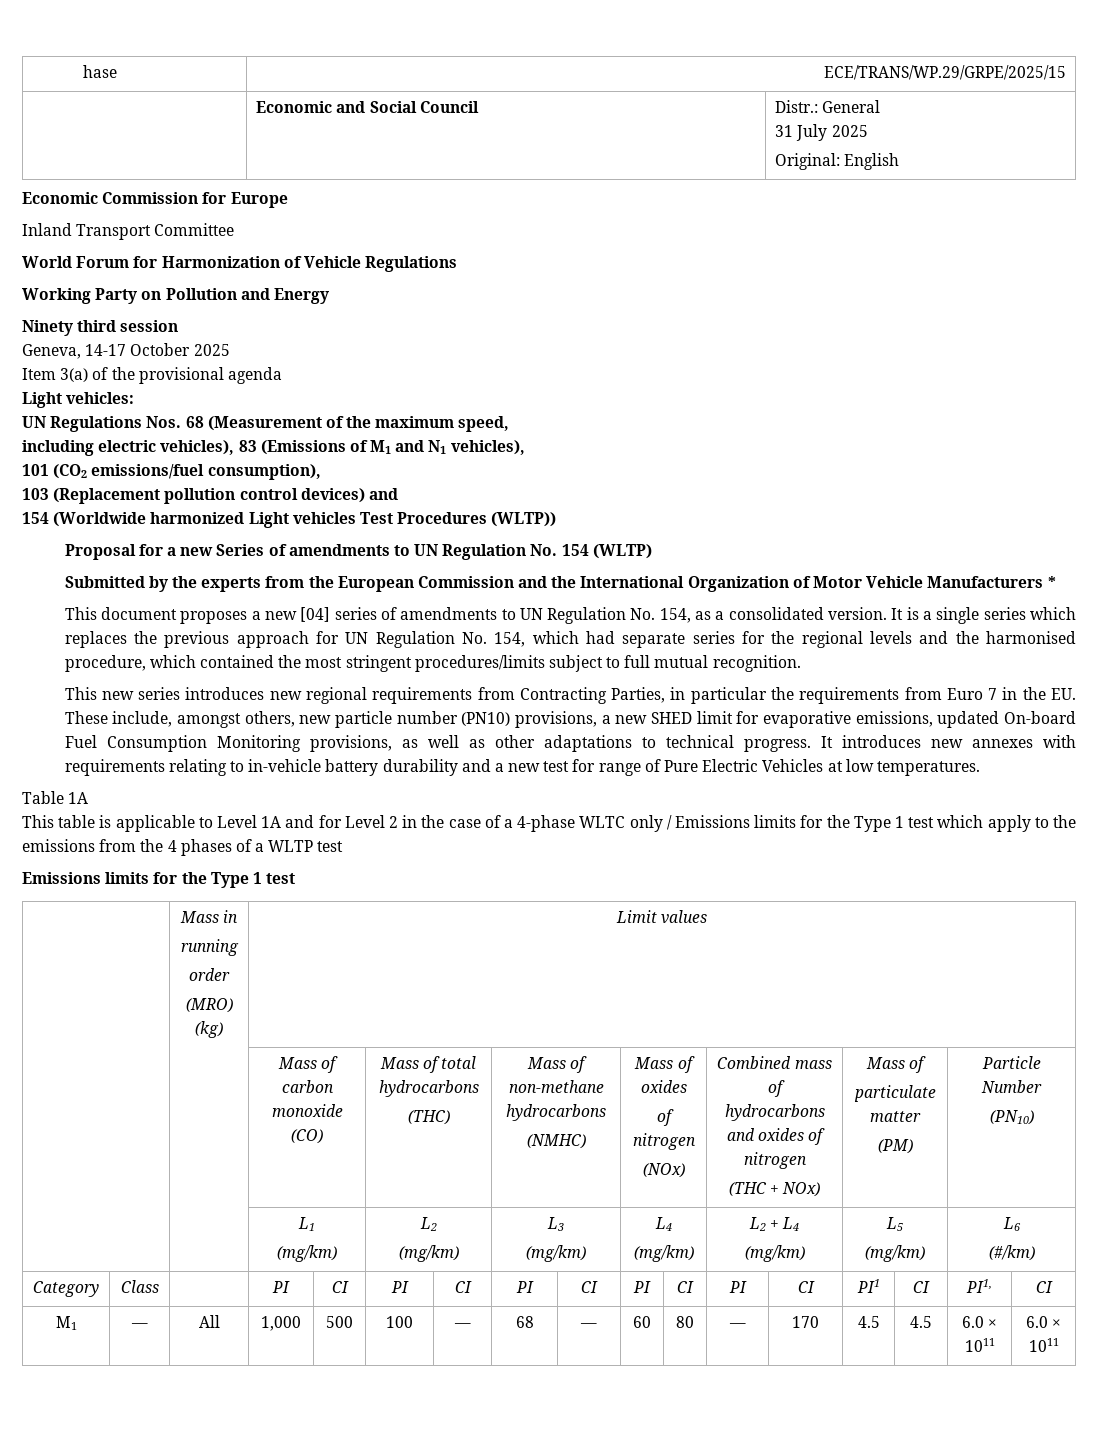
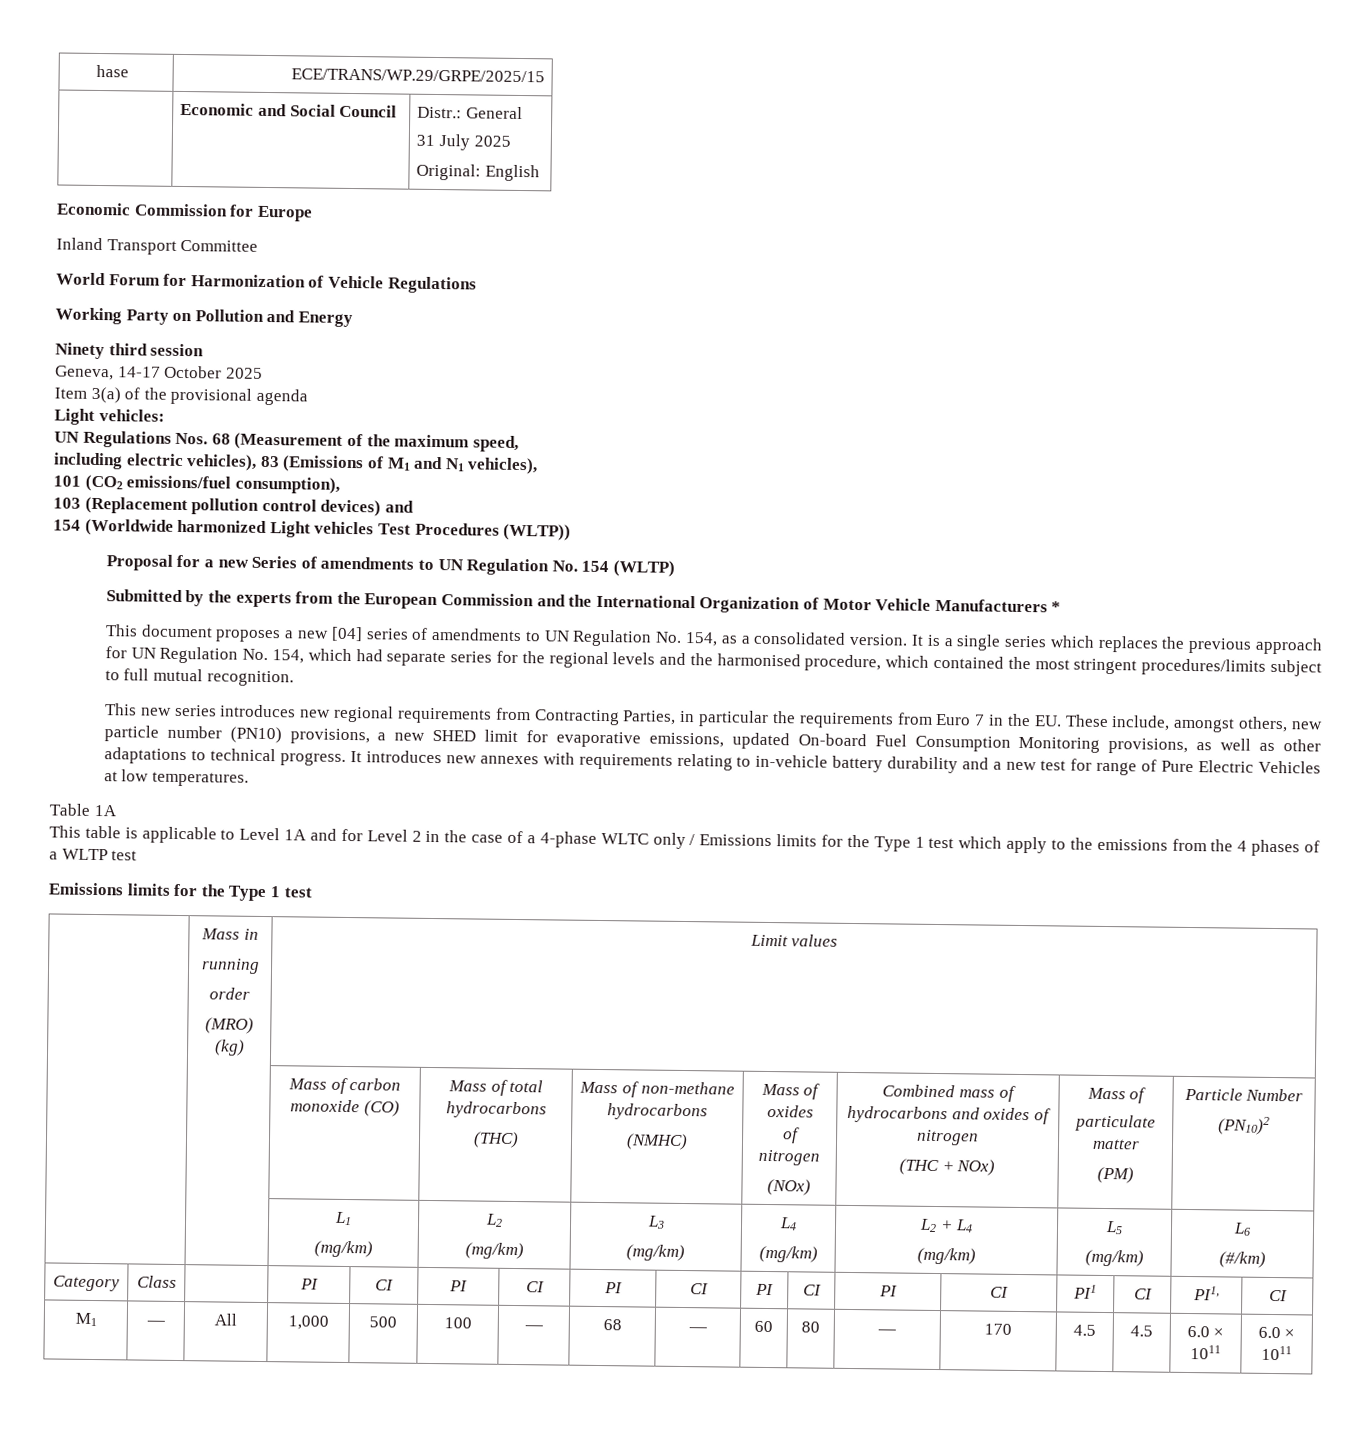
[989,1110,1034,1125] (PN10) -> [1218,1116,1270,1135] (PN10)2

